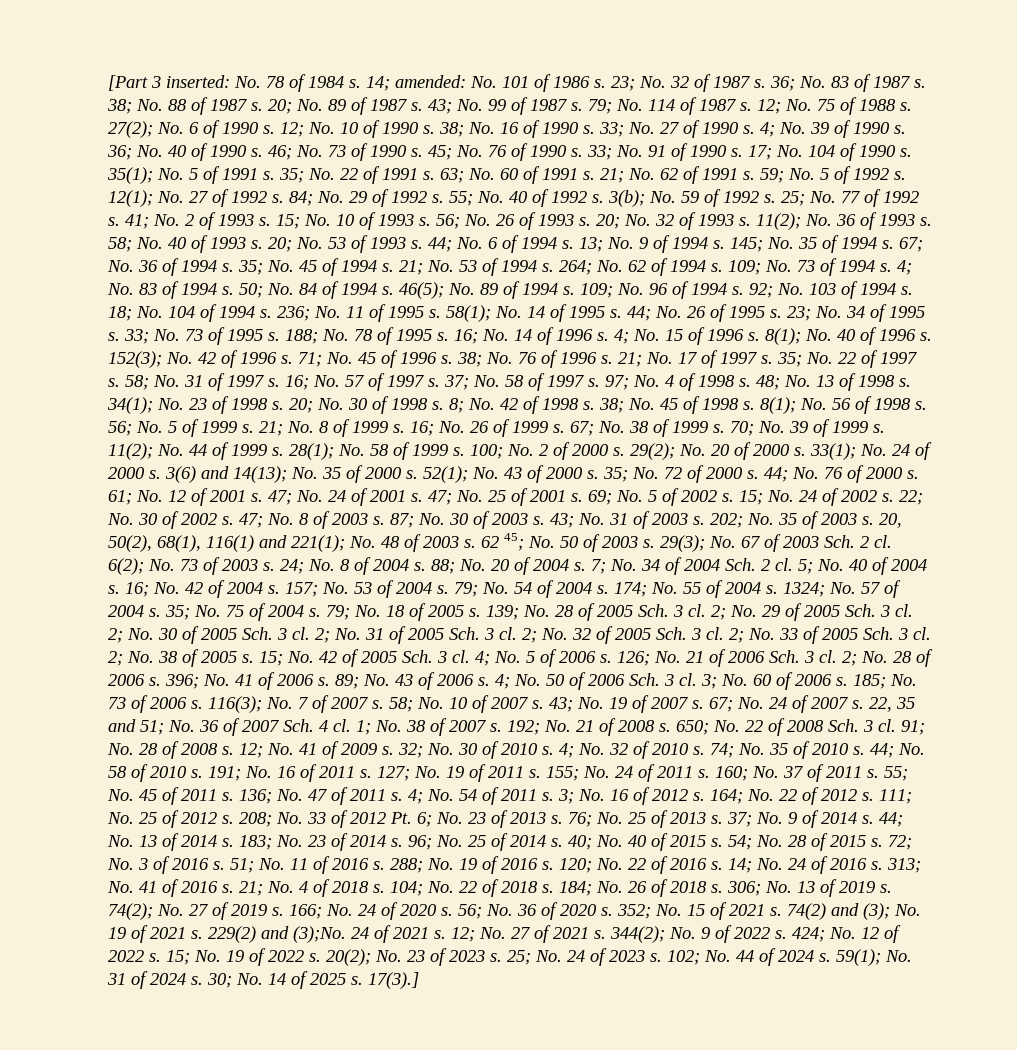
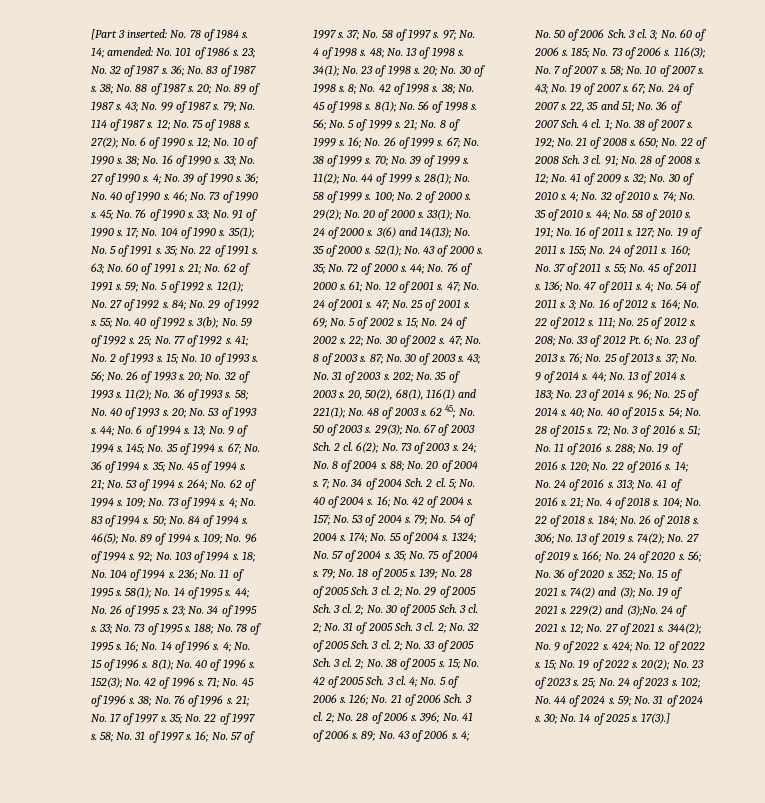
[836,949,882,966] 59(1); -> [617,696,631,706] 59;

